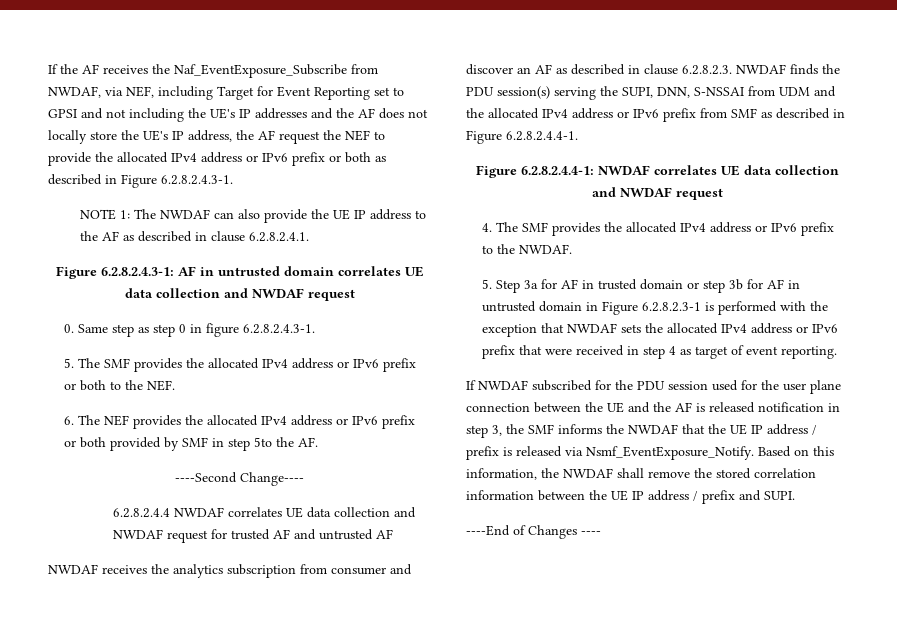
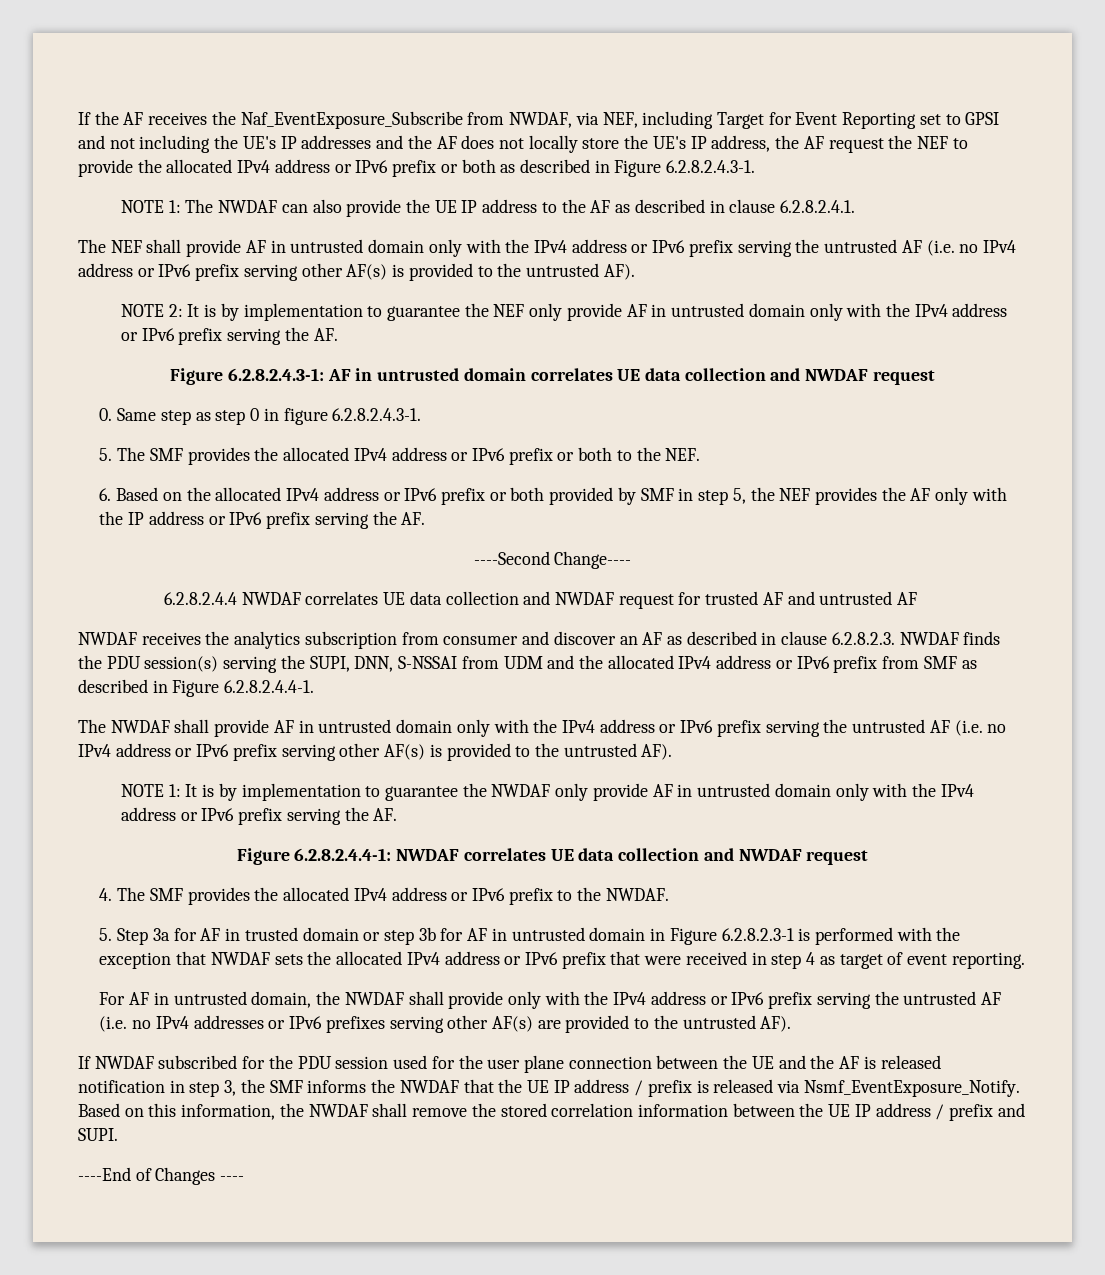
(310, 237) none -> [78,239,1016,257] [78,263,635,281] [120,303,1008,321] [120,327,338,345] // The NEF shall provide AF in untrusted domain only with the IPv4 address or IPv6 prefix serving the untrusted AF (i.e. no IPv4 address or IPv6 prefix serving other AF(s) is provided to the untrusted AF). // NOTE 2: It is by implementation to guarantee the NEF only provide AF in untrusted domain only with the IPv4 address or IPv6 prefix serving the AF.
[78,415,182,429] The NEF provides -> [116,487,182,501] Based on
[254,437,273,447] 5to -> [732,487,1007,505] [99,511,369,529] 5, the NEF provides the AF only with the IP address or IPv6 prefix serving
(578, 136) none -> [78,719,1007,737] [78,743,673,761] [120,783,974,801] [120,807,398,825] // The NWDAF shall provide AF in untrusted domain only with the IPv4 address or IPv6 prefix serving the untrusted AF (i.e. no IPv4 address or IPv6 prefix serving other AF(s) is provided to the untrusted AF). // NOTE 1: It is by implementation to guarantee the NWDAF only provide AF in untrusted domain only with the IPv4 address or IPv6 prefix serving the AF.
(838, 352) none -> [99,991,1001,1009] [99,1015,792,1033] // For AF in untrusted domain, the NWDAF shall provide only with the IPv4 address or IPv6 prefix serving the untrusted AF (i.e. no IPv4 addresses or IPv6 prefixes serving other AF(s) are provided to the untrusted AF).

